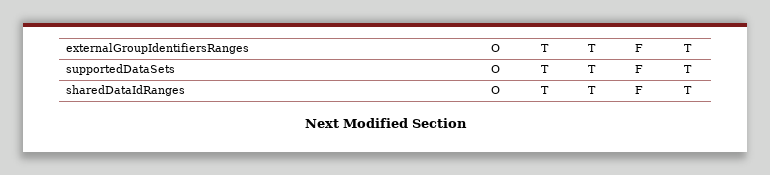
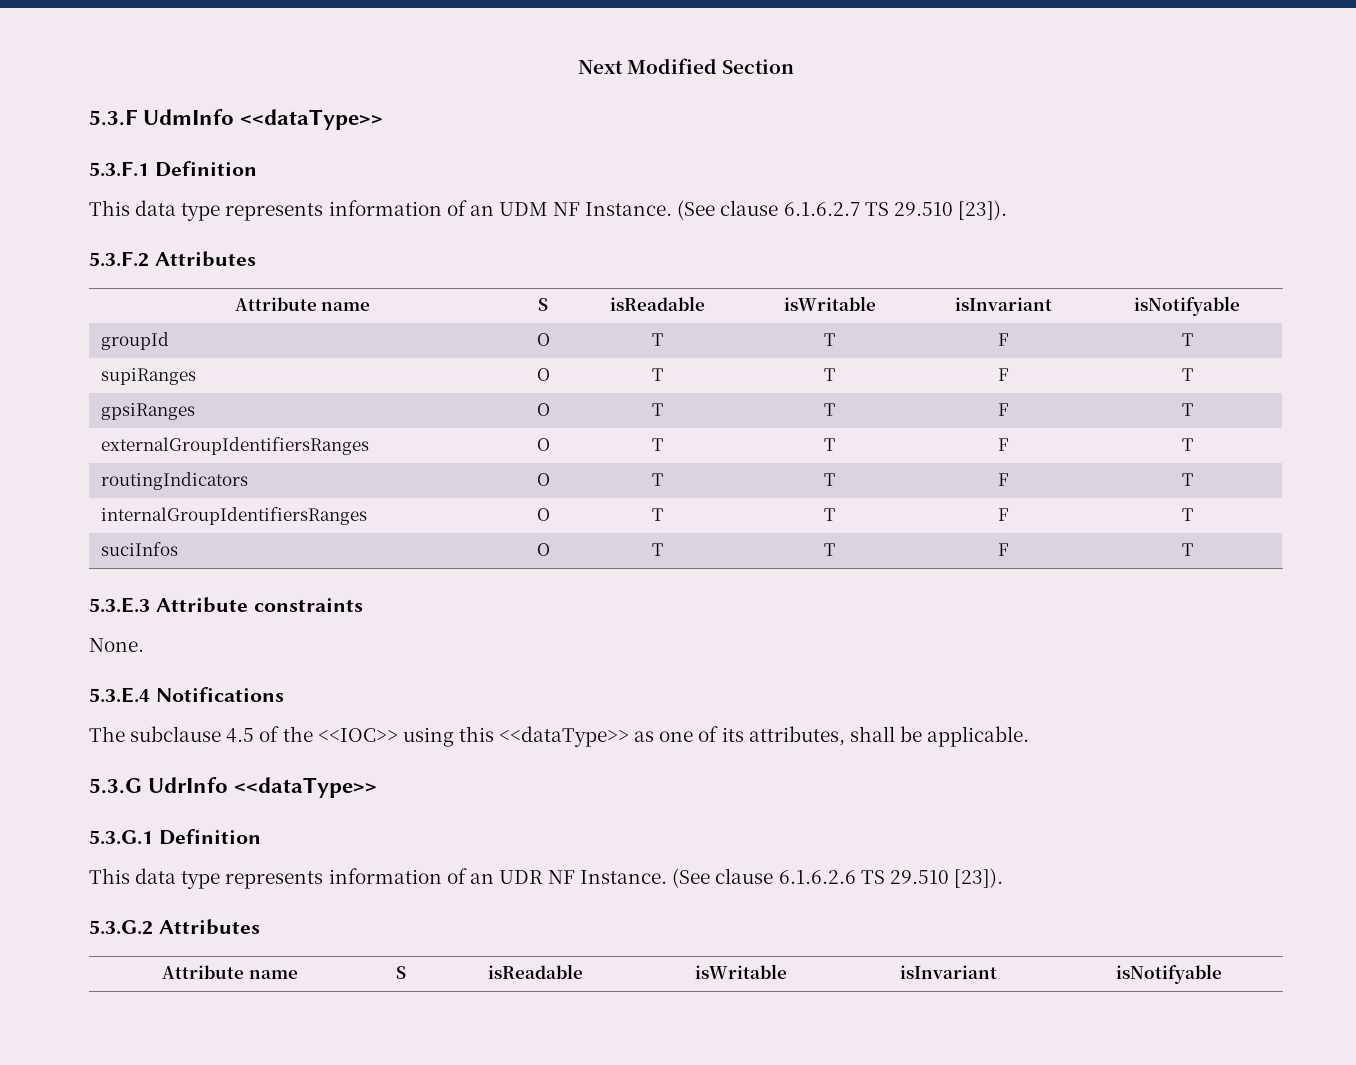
(66, 48) none -> [577,58,795,74] [89,109,384,130] [89,161,257,177] [89,200,1007,221] [89,251,256,267] [234,297,371,311] [538,298,548,311] [610,296,705,311] [783,296,876,311] [954,297,1052,311] [1134,296,1240,316] [100,332,169,350] [536,333,550,346] [652,333,663,346] [824,333,835,346] [997,333,1009,346] [1181,333,1193,346] [100,368,196,385] [536,368,550,381] [652,368,663,381] [824,368,835,381] [997,368,1009,381] [1181,368,1193,381] [100,403,195,420] [536,403,550,416] [652,403,663,416] [824,403,835,416] [997,403,1009,416] [1181,403,1193,416] Next Modified Section // 5.3.F UdmInfo <<dataType>> // 5.3.F.1 Definition // This data type represents information of an UDM NF Instance. (See clause 6.1.6.2.7 TS 29.510 [23]). // 5.3.F.2 Attributes // Attribute name | S | isReadable | isWritable | isInvariant | isNotifyable // groupId | O | T | T | F | T // supiRanges | O | T | T | F | T // gpsiRanges | O | T | T | F | T //
[66,64,176,75] [490,65,500,73] [540,65,549,73] [587,65,596,73] [635,65,643,73] [683,65,692,73] [66,85,186,96] [490,86,500,94] [540,86,549,94] [587,86,596,94] [635,86,643,94] [683,86,692,94] [304,118,467,128] supportedDataSets | O | T | T | F | T // sharedDataIdRanges | O | T | T | F | T // Next Modified Section -> [100,472,248,490] [536,473,550,486] [652,473,663,486] [824,473,835,486] [997,473,1009,486] [1181,473,1193,486] [100,507,367,525] [536,508,550,521] [652,508,663,521] [824,508,835,521] [997,508,1009,521] [1181,508,1193,521] [100,542,178,556] [536,543,550,556] [652,543,663,556] [824,543,835,556] [997,543,1009,556] [1181,543,1193,556] [89,597,363,613] [89,638,144,652] [89,687,284,703] [89,726,1030,747] [89,777,378,798] [89,829,261,845] [89,868,1003,889] [89,919,260,935] [162,965,298,979] [395,966,406,979] [487,964,583,979] [695,964,787,979] [900,965,997,979] [1115,964,1222,984] routingIndicators | O | T | T | F | T // internalGroupIdentifiersRanges | O | T | T | F | T // suciInfos | O | T | T | F | T // 5.3.E.3 Attribute constraints // None. // 5.3.E.4 Notifications // The subclause 4.5 of the <<IOC>> using this <<dataType>> as one of its attributes, shall be applicable. // 5.3.G UdrInfo <<dataType>> // 5.3.G.1 Definition // This data type represents information of an UDR NF Instance. (See clause 6.1.6.2.6 TS 29.510 [23]). // 5.3.G.2 Attributes // Attribute name | S | isReadable | isWritable | isInvariant | isNotifyable

